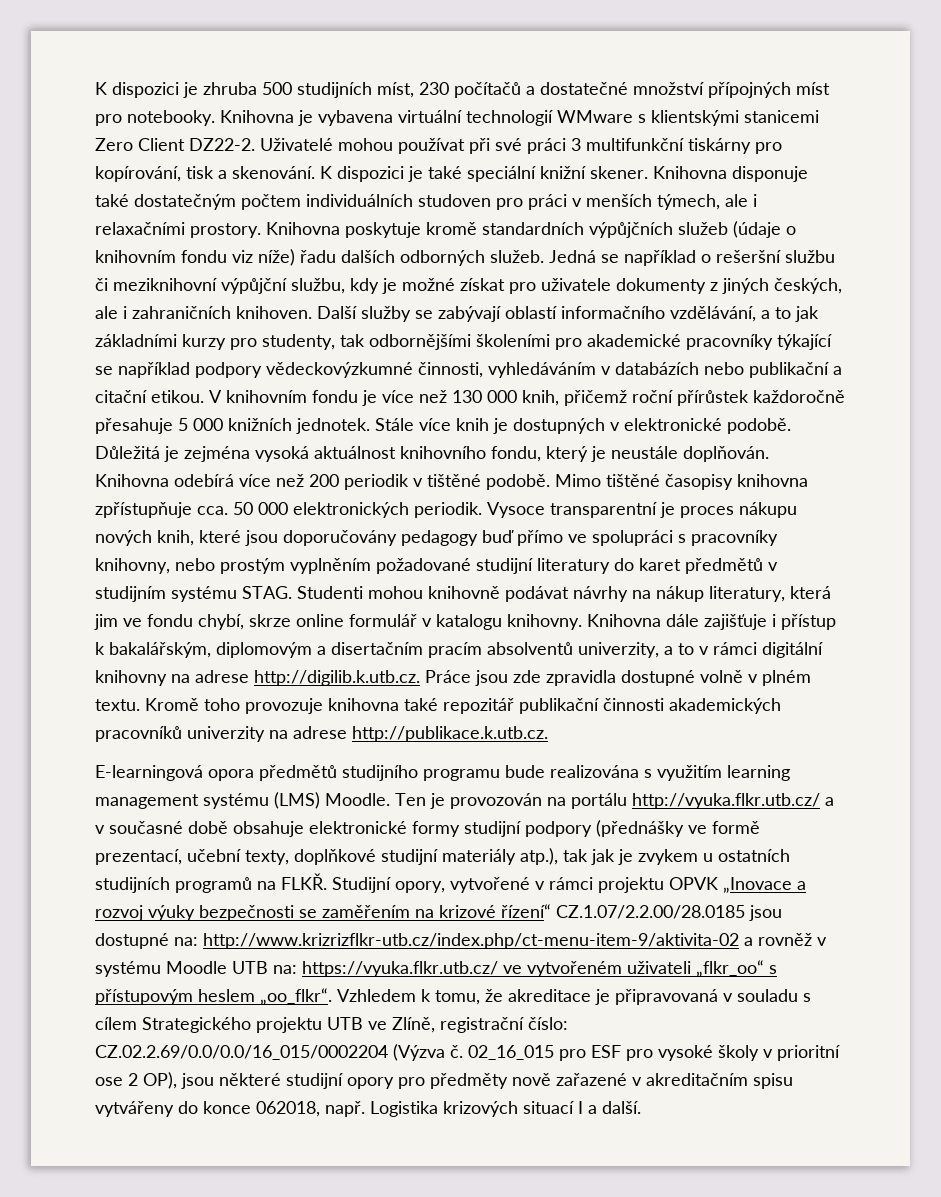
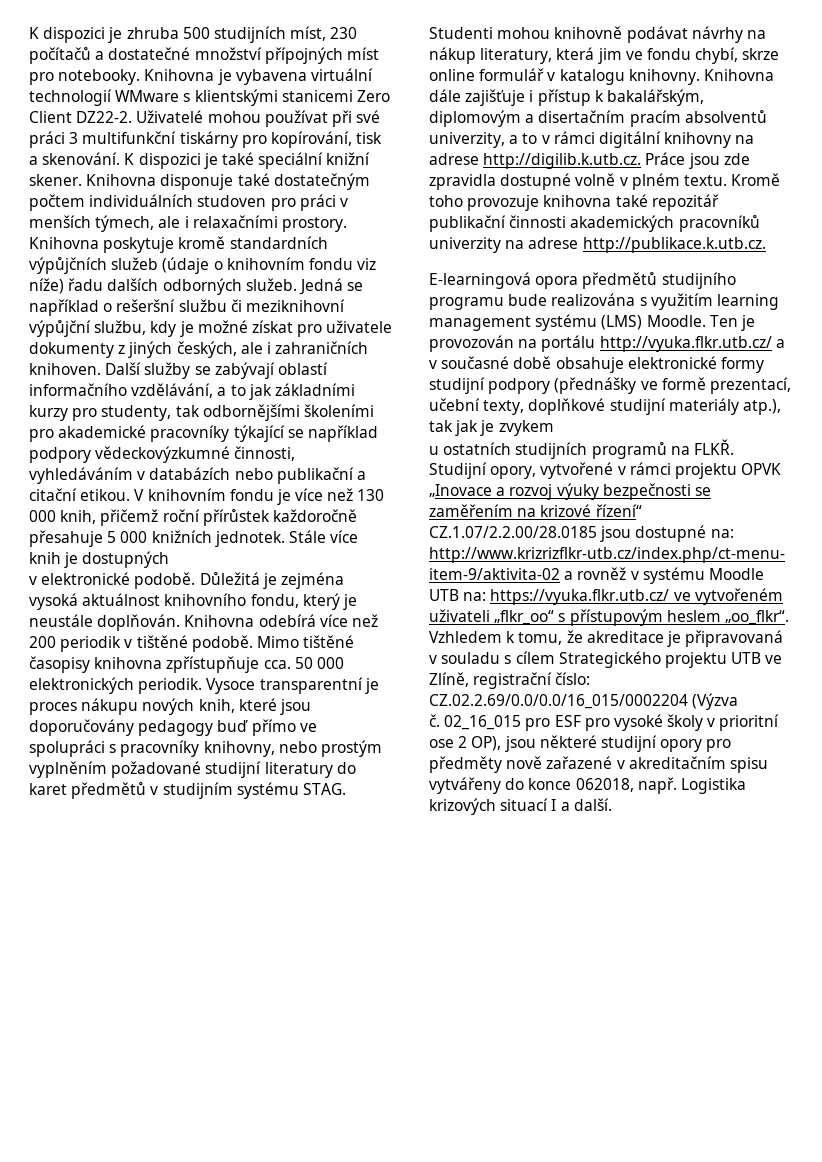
(605, 426) none -> (170, 559) //
(698, 857) none -> (554, 428) //
(445, 1052) none -> (739, 701) //

